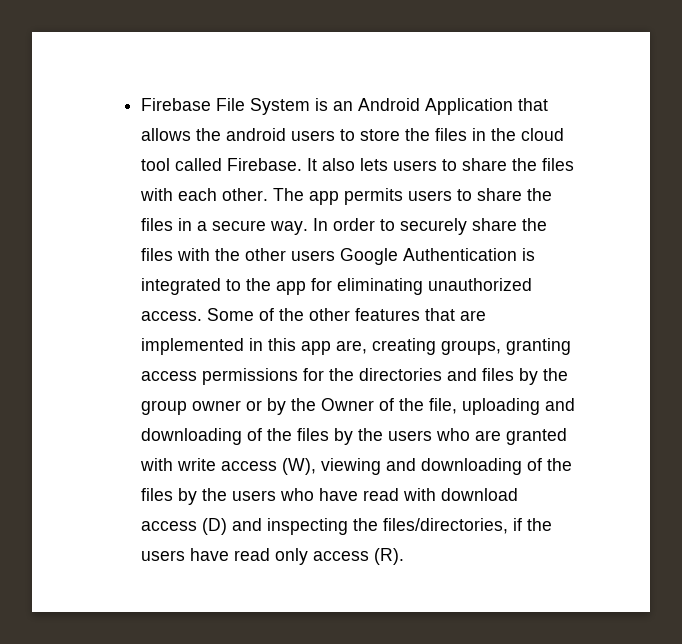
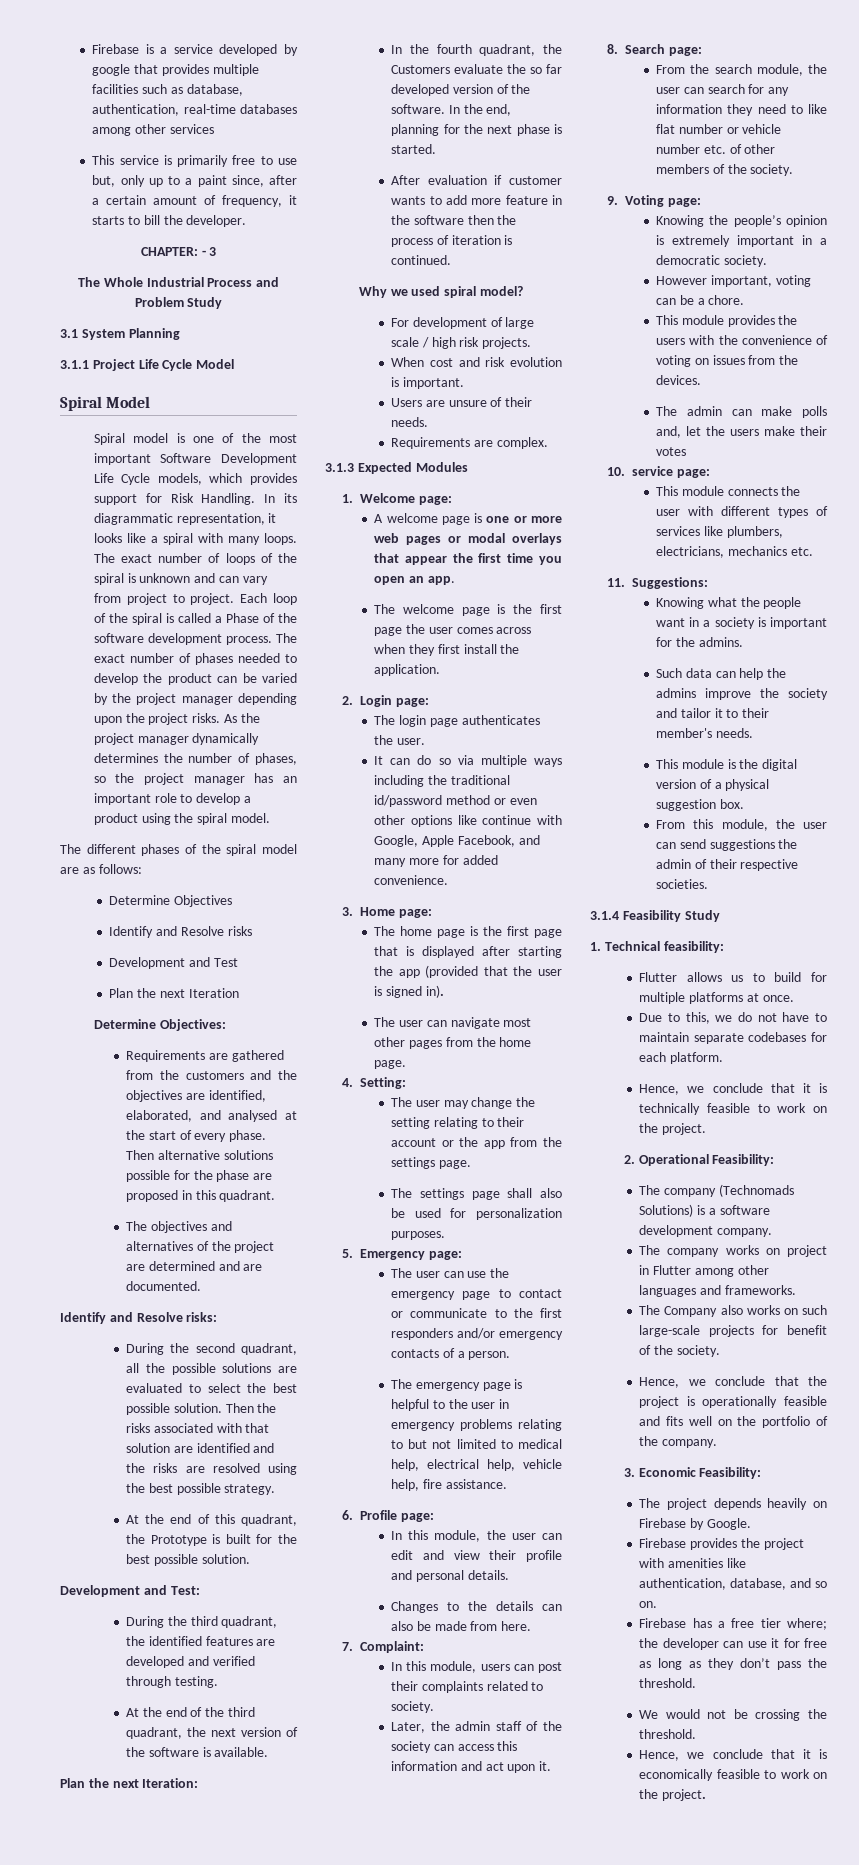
[140,98,548,115] [140,128,564,141] [140,158,574,171] [139,188,552,205] [140,218,547,235] [140,248,535,265] [140,278,532,295] [140,308,486,321] [140,338,571,355] [140,368,568,385] [140,398,575,415] [140,428,567,445] [139,458,572,475] [140,488,518,505] [140,518,552,535] [140,548,404,565] Firebase File System is an Android Application that allows the android users to store the files in the cloud tool called Firebase. It also lets users to share the files with each other. The app permits users to share the files in a secure way. In order to securely share the files with the other users Google Authentication is integrated to the app for eliminating unauthorized access. Some of the other features that are implemented in this app are, creating groups, granting access permissions for the directories and files by the group owner or by the Owner of the file, uploading and downloading of the files by the users who are granted with write access (W), viewing and downloading of the files by the users who have read with download access (D) and inspecting the files/directories, if the users have read only access (R). -> [92,44,298,56] [92,64,259,76] [92,84,243,96] [92,104,297,116] [92,124,214,136] [92,155,297,167] [92,175,297,187] [92,195,297,207] [92,215,247,227] [140,247,217,256] [77,277,280,287] [134,297,223,309] [60,328,180,340] [60,359,235,371] [60,396,151,411] [93,433,297,445] [93,453,297,465] [93,473,297,485] [93,493,297,505] [93,513,277,525] [93,533,297,545] [93,553,297,565] [93,573,268,585] [93,593,297,605] [93,613,297,625] [93,633,297,645] [93,653,297,665] [93,673,297,685] [93,693,297,705] [93,713,260,725] [93,733,260,745] [93,753,297,765] [93,773,297,785] [93,793,251,805] [93,813,270,825] [60,844,297,856] [60,864,142,874] [109,895,233,907] [109,926,252,938] [109,957,238,969] [109,988,239,998] [93,1019,226,1031] [126,1050,284,1062] [126,1070,297,1080] [126,1090,266,1102] [126,1110,297,1122] [126,1130,267,1142] [126,1150,273,1160] [126,1170,273,1182] [126,1190,276,1202] [126,1221,232,1233] [126,1241,275,1253] [126,1261,263,1271] [126,1281,202,1291] [60,1312,218,1324] [126,1343,297,1355] [126,1363,297,1375] [126,1383,297,1393] [126,1403,277,1415] [126,1423,270,1433] [126,1443,275,1453] [126,1463,297,1475] [126,1483,276,1495] [126,1514,297,1526] [126,1534,297,1546] [126,1554,250,1566] [60,1585,200,1597] [126,1616,278,1628] [126,1636,276,1646] [126,1656,255,1668] [126,1676,218,1688] [126,1707,256,1717] [126,1727,298,1739] [126,1747,269,1757] [60,1778,199,1788] [391,44,562,56] [391,64,562,74] [391,84,531,96] [391,104,512,116] [391,124,562,136] [391,144,437,154] [391,175,562,185] [391,195,562,205] [391,215,517,225] [391,235,513,247] [391,255,452,265] [358,286,523,298] [391,317,535,329] [391,337,532,349] [391,357,562,367] [391,377,464,389] [391,397,533,407] [391,417,429,427] [391,437,548,449] [325,462,468,474] [341,493,452,505] [374,513,562,525] [374,533,562,545] [374,553,562,565] [374,576,455,585] [374,604,562,616] [374,624,532,636] [374,644,520,656] [374,664,441,676] [341,695,429,707] [374,715,540,727] [374,735,426,745] [374,755,562,767] [374,775,510,787] [374,795,537,807] [374,815,562,827] [374,835,540,847] [374,855,498,867] [374,875,449,885] [341,907,432,918] [374,926,562,938] [374,946,562,958] [374,965,562,978] [374,985,444,998] [374,1017,532,1029] [374,1037,532,1049] [374,1060,407,1069] [341,1077,406,1089] [391,1097,536,1109] [391,1117,525,1129] [391,1137,562,1149] [391,1157,471,1169] [391,1188,562,1200] [391,1208,562,1220] [391,1231,446,1240] [341,1249,462,1260] [391,1268,510,1278] [391,1289,562,1300] [391,1308,562,1318] [391,1328,563,1340] [391,1348,511,1360] [391,1379,523,1391] [391,1399,510,1411] [391,1419,562,1431] [391,1439,562,1449] [391,1459,562,1471] [391,1479,507,1491] [341,1510,434,1522] [391,1530,562,1542] [391,1550,562,1562] [391,1570,509,1582] [391,1601,562,1613] [391,1621,532,1631] [341,1641,424,1653] [391,1661,562,1673] [391,1681,544,1693] [391,1701,435,1713] [391,1721,562,1733] [391,1741,518,1753] [391,1761,552,1773] [606,44,702,56] [656,64,827,76] [656,84,790,96] [656,104,827,116] [656,124,782,134] [656,144,776,154] [656,164,794,176] [606,195,701,207] [656,215,827,227] [656,235,827,247] [656,255,767,267] [656,275,811,287] [656,295,745,305] [656,315,798,327] [656,335,828,345] [656,355,799,367] [656,375,702,385] [656,406,827,418] [656,426,827,438] [656,447,687,456] [606,466,710,478] [656,486,801,496] [656,506,828,518] [656,526,783,538] [656,546,813,558] [606,577,708,589] [656,597,802,609] [656,617,827,629] [656,637,743,647] [656,668,787,680] [656,688,828,700] [656,708,770,718] [656,728,753,738] [656,759,798,771] [656,779,770,791] [656,799,744,811] [656,819,827,831] [656,839,798,851] [656,859,799,871] [656,879,709,889] [590,910,720,922] [590,941,724,953] [639,972,827,982] [639,992,794,1004] [639,1012,827,1024] [639,1032,827,1044] [639,1052,724,1064] [639,1083,827,1095] [639,1103,827,1115] [639,1123,707,1135] [623,1154,775,1166] [639,1184,794,1197] [639,1204,770,1217] [639,1225,773,1237] [639,1245,827,1257] [639,1265,769,1277] [639,1285,796,1297] [639,1305,827,1317] [639,1325,827,1337] [639,1345,720,1357] [639,1376,827,1388] [639,1396,827,1408] [639,1416,828,1428] [639,1436,718,1448] [623,1467,762,1479] [639,1498,827,1510] [639,1518,751,1530] [639,1538,804,1550] [639,1558,746,1568] [639,1578,827,1590] [639,1601,658,1608] [639,1618,827,1630] [639,1638,827,1650] [639,1658,827,1670] [639,1678,697,1688] [639,1709,827,1721] [639,1729,697,1739] [639,1749,827,1761] [639,1769,827,1781] [639,1789,707,1801] Firebase is a service developed by google that provides multiple facilities such as database, authentication, real-time databases among other services // This service is primarily free to use but, only up to a paint since, after a certain amount of frequency, it starts to bill the developer. // CHAPTER: - 3 // The Whole Industrial Process and Problem Study // 3.1 System Planning // 3.1.1 Project Life Cycle Model // Spiral Model // Spiral model is one of the most important Software Development Life Cycle models, which provides support for Risk Handling. In its diagrammatic representation, it looks like a spiral with many loops. The exact number of loops of the spiral is unknown and can vary from project to project. Each loop of the spiral is called a Phase of the software development process. The exact number of phases needed to develop the product can be varied by the project manager depending upon the project risks. As the project manager dynamically determines the number of phases, so the project manager has an important role to develop a product using the spiral model. // The different phases of the spiral model are as follows: // Determine Objectives // Identify and Resolve risks // Development and Test // Plan the next Iteration // Determine Objectives: // Requirements are gathered from the customers and the objectives are identified, elaborated, and analysed at the start of every phase. Then alternative solutions possible for the phase are proposed in this quadrant. // The objectives and alternatives of the project are determined and are documented. // Identify and Resolve risks: // During the second quadrant, all the possible solutions are evaluated to select the best possible solution. Then the risks associated with that solution are identified and the risks are resolved using the best possible strategy. // At the end of this quadrant, the Prototype is built for the best possible solution. // Development and Test: // During the third quadrant, the identified features are developed and verified through testing. // At the end of the third quadrant, the next version of the software is available. // Plan the next Iteration: // In the fourth quadrant, the Customers evaluate the so far developed version of the software. In the end, planning for the next phase is started. // After evaluation if customer wants to add more feature in the software then the process of iteration is continued. // Why we used spiral model? // For development of large scale / high risk projects. // When cost and risk evolution is important. // Users are unsure of their needs. // Requirements are complex. // 3.1.3 Expected Modules // 1. Welcome page: // A welcome page is one or more web pages or modal overlays that appear the first time you open an app. // The welcome page is the first page the user comes across when they first install the application. // 2. Login page: // The login page authenticates the user. // It can do so via multiple ways including the traditional id/password method or even other options like continue with Google, Apple Facebook, and many more for added convenience. // 3. Home page: // The home page is the first page that is displayed after starting the app (provided that the user is signed in). // The user can navigate most other pages from the home page. // 4. Setting: // The user may change the setting relating to their account or the app from the settings page. // The settings page shall also be used for personalization purposes. // 5. Emergency page: // The user can use the emergency page to contact or communicate to the first responders and/or emergency contacts of a person. // The emergency page is helpful to the user in emergency problems relating to but not limited to medical help, electrical help, vehicle help, fire assistance. // 6. Profile page: // In this module, the user can edit and view their profile and personal details. // Changes to the details can also be made from here. // 7. Complaint: // In this module, users can post their complaints related to society. // Later, the admin staff of the society can access this information and act upon it. // 8. Search page: // From the search module, the user can search for any information they need to like flat number or vehicle number etc. of other members of the society. // 9. Voting page: // Knowing the people’s opinion is extremely important in a democratic society. // However important, voting can be a chore. // This module provides the users with the convenience of voting on issues from the devices. // The admin can make polls and, let the users make their votes // 10. service page: // This module connects the user with different types of services like plumbers, electricians, mechanics etc. // 11. Suggestions: // Knowing what the people want in a society is important for the admins. // Such data can help the admins improve the society and tailor it to their member's needs. // This module is the digital version of a physical suggestion box. // From this module, the user can send suggestions the admin of their respective societies. // 3.1.4 Feasibility Study // 1. Technical feasibility: // Flutter allows us to build for multiple platforms at once. // Due to this, we do not have to maintain separate codebases for each platform. // Hence, we conclude that it is technically feasible to work on the project. // 2. Operational Feasibility: // The company (Technomads Solutions) is a software development company. // The company works on project in Flutter among other languages and frameworks. // The Company also works on such large-scale projects for benefit of the society. // Hence, we conclude that the project is operationally feasible and fits well on the portfolio of the company. // 3. Economic Feasibility: // The project depends heavily on Firebase by Google. // Firebase provides the project with amenities like authentication, database, and so on. // Firebase has a free tier where; the developer can use it for free as long as they don’t pass the threshold. // We would not be crossing the threshold. // Hence, we conclude that it is economically feasible to work on the project.

